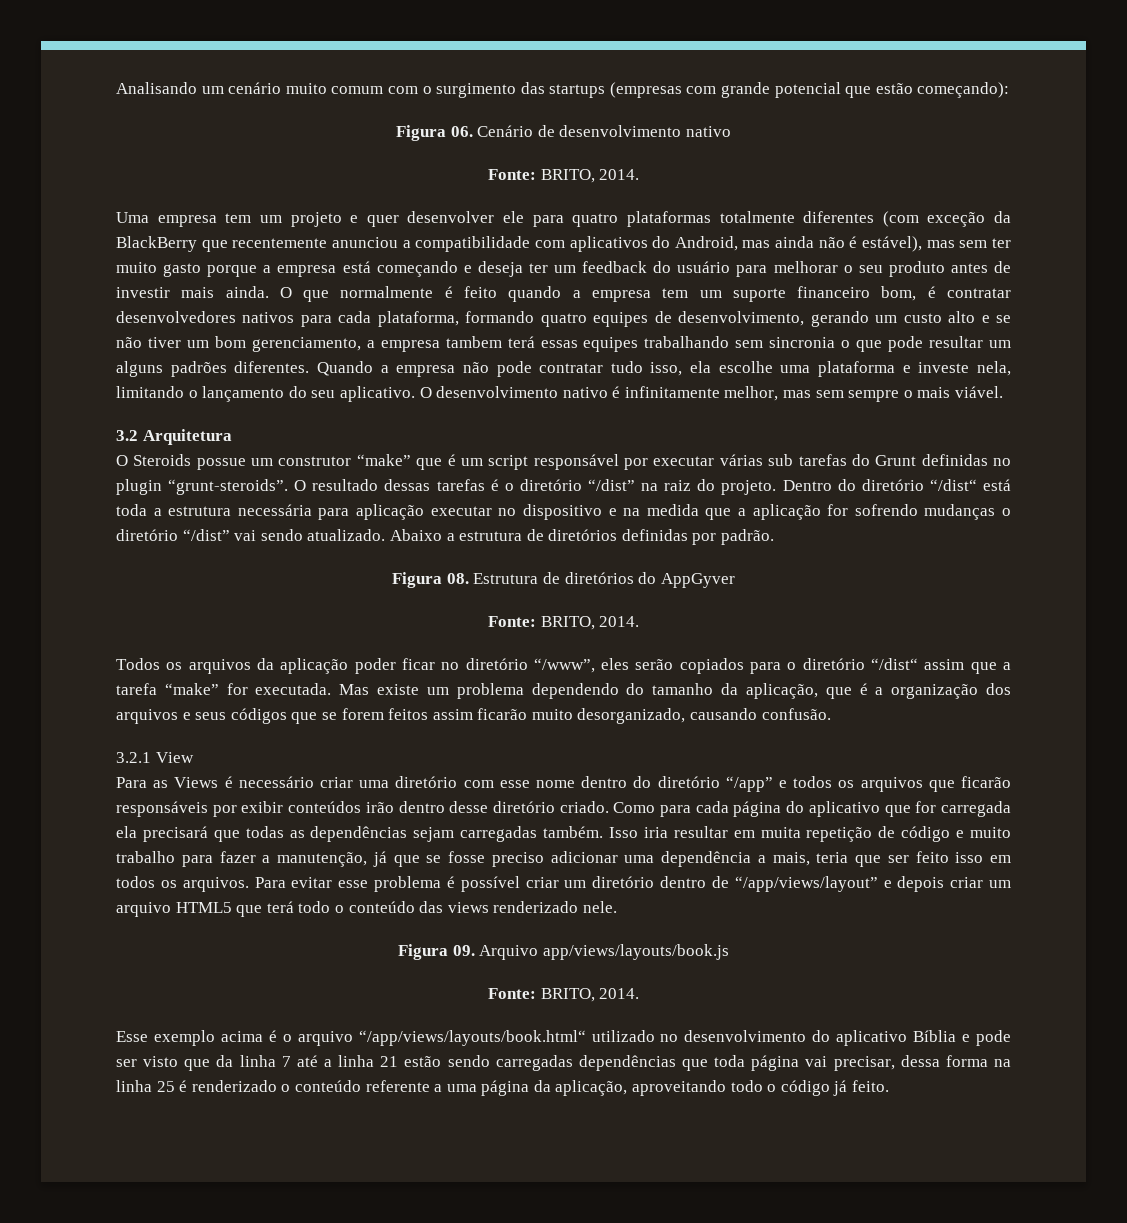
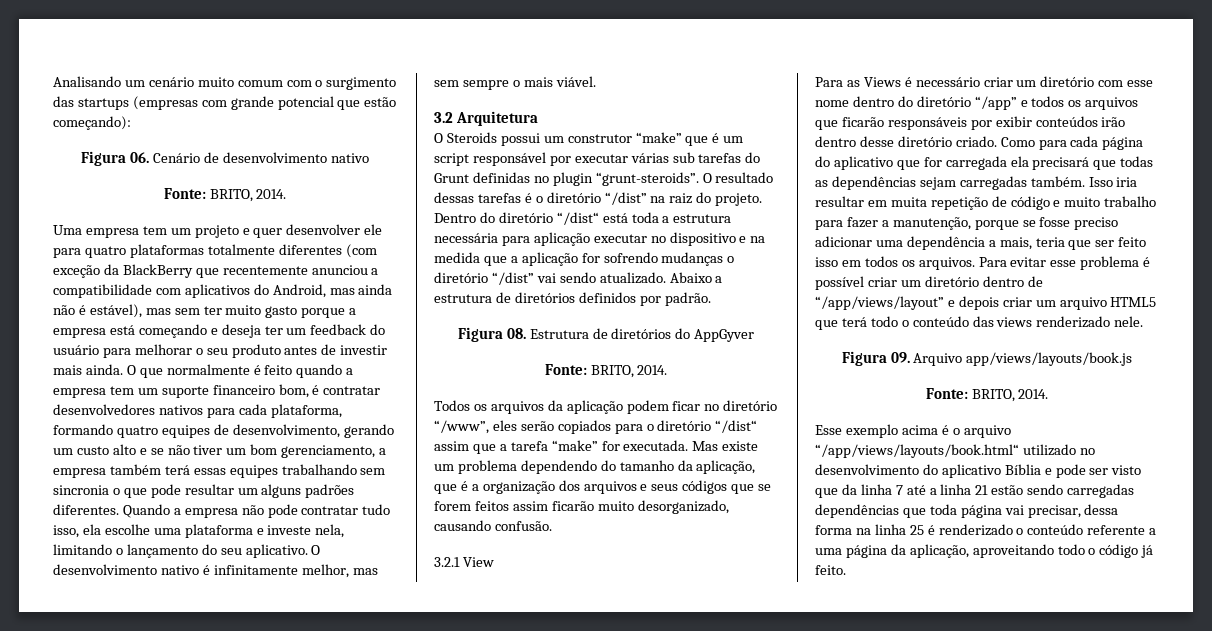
[445,336,502,348] tambem -> [109,464,161,475] também
[196,458,246,470] possue -> [500,133,540,146] possui
[621,529,688,541] definidas -> [578,292,636,303] definidos
[354,658,396,674] poder -> [626,400,669,414] podem
[359,780,390,788] uma -> [1016,80,1037,87] um
[372,851,420,867] já que -> [974,220,1019,230] porque

